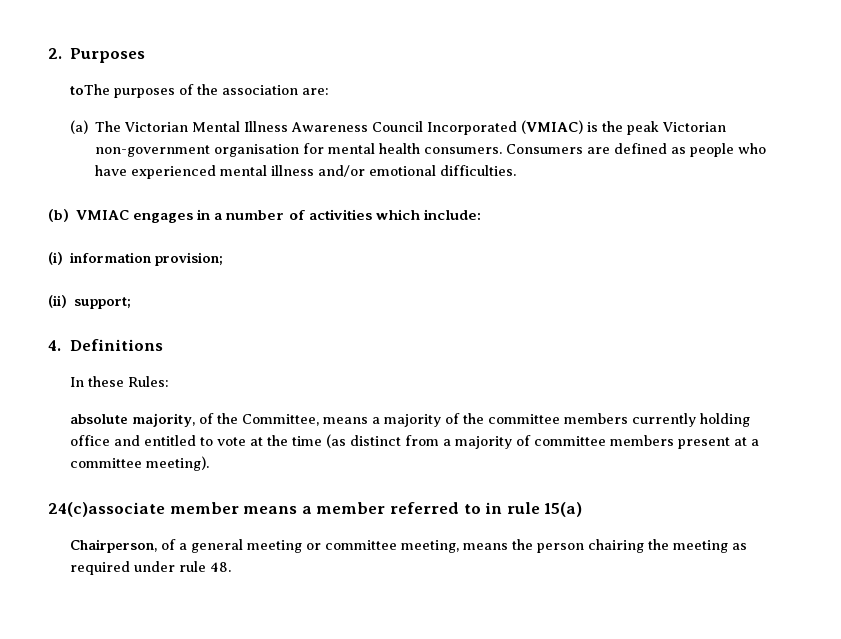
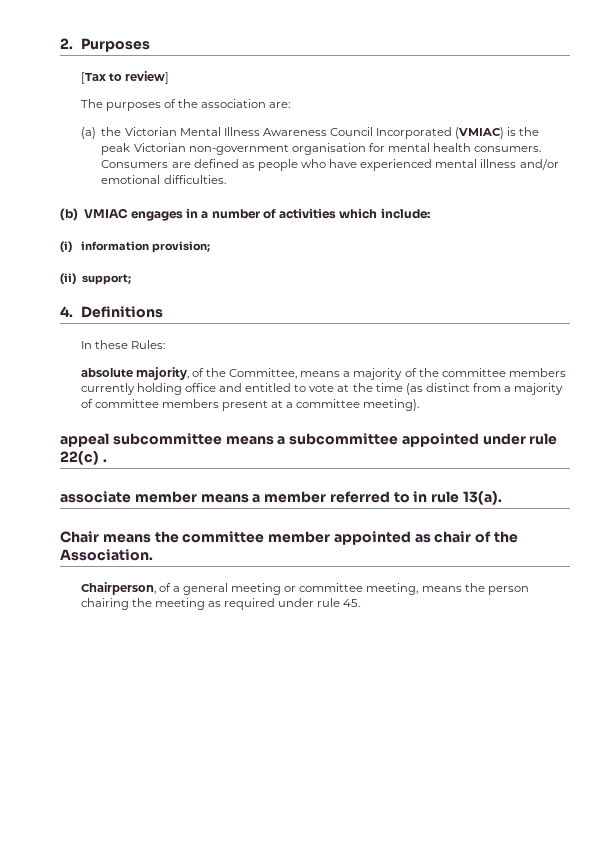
[69,84,110,95] toThe -> [80,71,169,84] [80,99,103,108] [Tax to review] // The
[95,121,122,132] The -> [101,127,122,136] the
[48,502,165,517] 24(c)associate -> [60,433,558,447] [60,451,107,465] [60,491,131,503] appeal subcommittee means a subcommittee appointed under rule 22(c) . // associate
[544,502,583,517] 15(a) -> [463,491,503,505] [60,531,519,545] [60,549,153,561] 13(a). // Chair means the committee member appointed as chair of the Association.
[209,562,231,572] 48. -> [343,599,361,607] 45.

